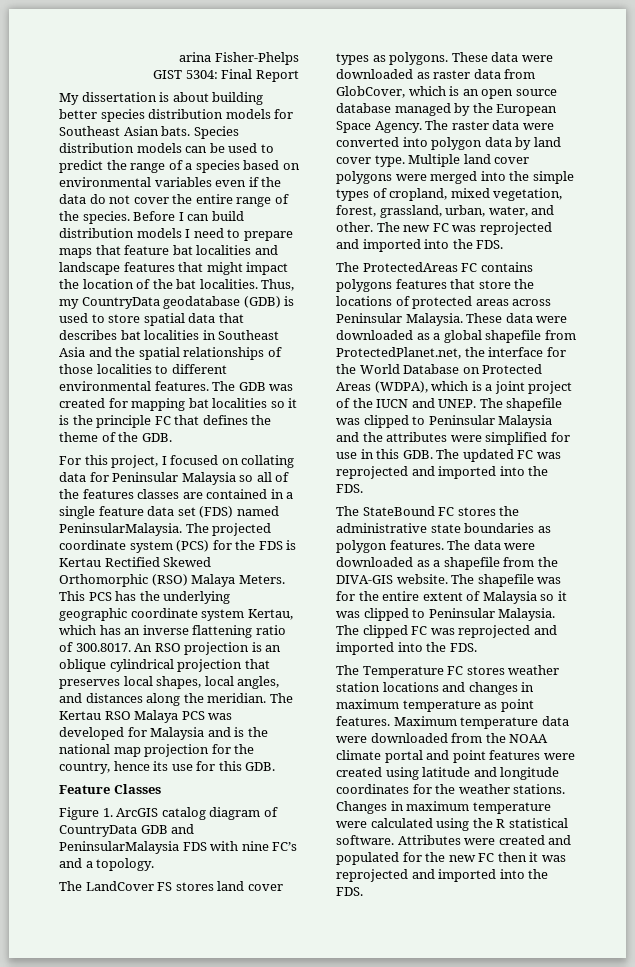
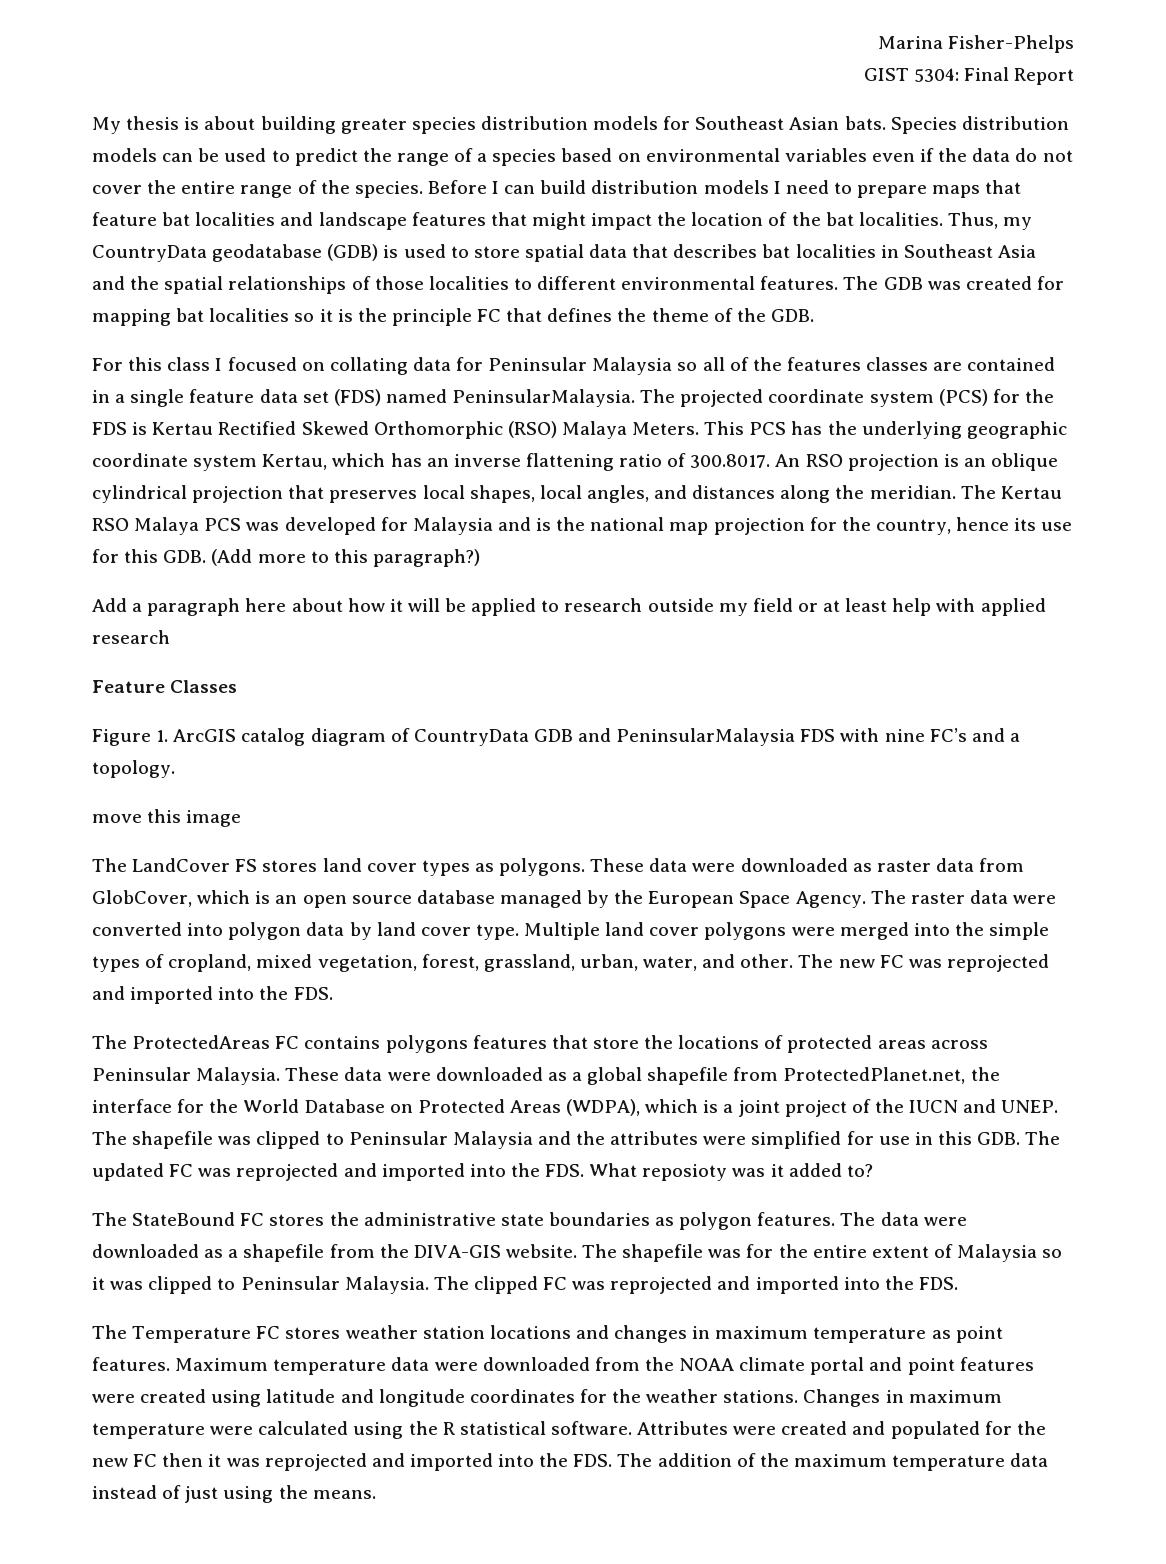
[179,52,212,62] arina -> [877,36,943,49] Marina
[81,92,157,102] dissertation -> [126,116,180,130] thesis
[59,109,97,119] better -> [340,118,407,134] greater
[111,455,159,468] project, -> [167,357,211,371] class
(276, 766) none -> [211,549,480,567] [92,598,1046,616] [92,630,170,644] (Add more to this paragraph?) // Add a paragraph here about how it will be applied to research outside my field or at least help with applied research
(155, 864) none -> [92,809,242,827] // move this image
(363, 488) none -> [589,1163,873,1181] What reposioty was it added to?
(363, 891) none -> [617,1453,1049,1471] [92,1485,376,1503] The addition of the maximum temperature data instead of just using the means.

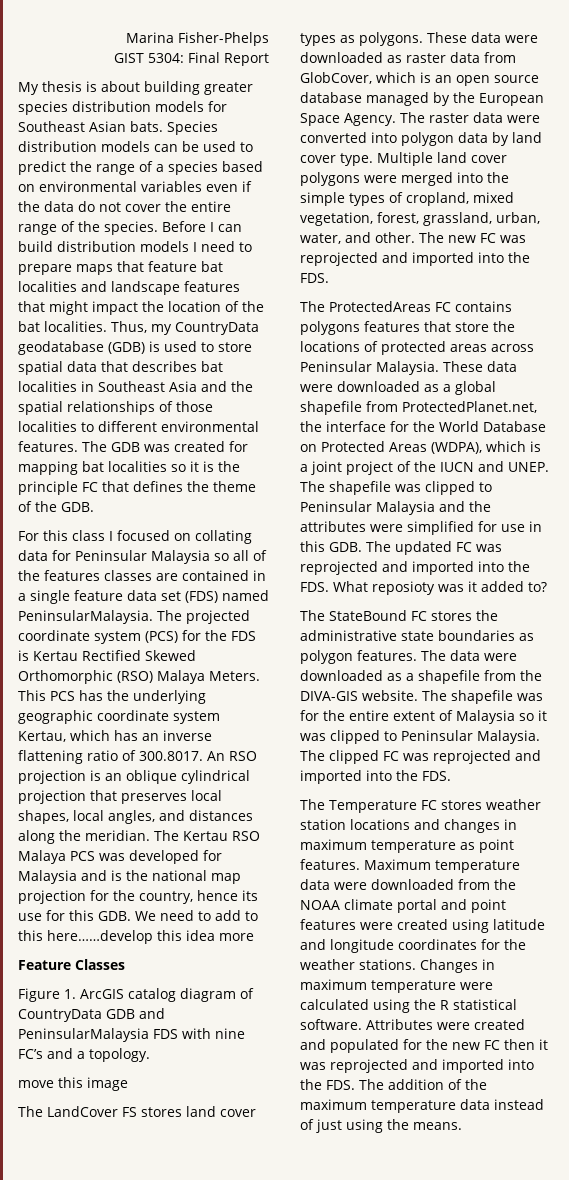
[211,549,480,567] [92,598,1046,616] [92,630,170,644] (Add more to this paragraph?) // Add a paragraph here about how it will be applied to research outside my field or at least help with applied research -> [135,910,258,921] [18,930,254,944] We need to add to this here……develop this idea more

